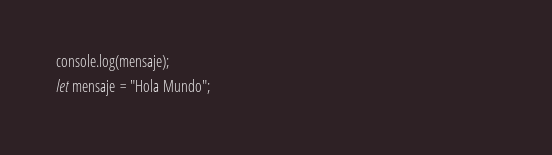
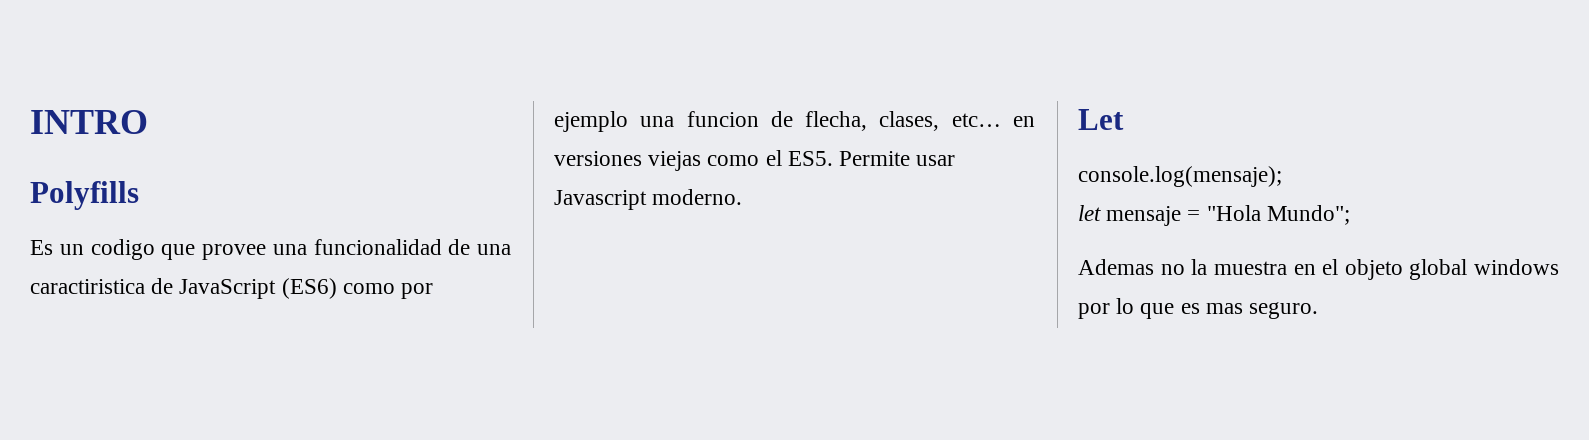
(56, 62) none -> [30,110,148,134] [30,181,139,210] [30,239,511,260] [30,278,434,299] [554,111,1035,132] [554,150,956,171] [554,189,743,210] [1078,109,1124,130] INTRO // Polyfills // Es un codigo que provee una funcionalidad de una caractiristica de JavaScript (ES6) como por ejemplo una funcion de flecha, clases, etc… en versiones viejas como el ES5. Permite usar Javascript moderno. // Let //
(211, 86) none -> [1078,259,1559,280] [1078,298,1319,319] // Ademas no la muestra en el objeto global windows por lo que es mas seguro.

